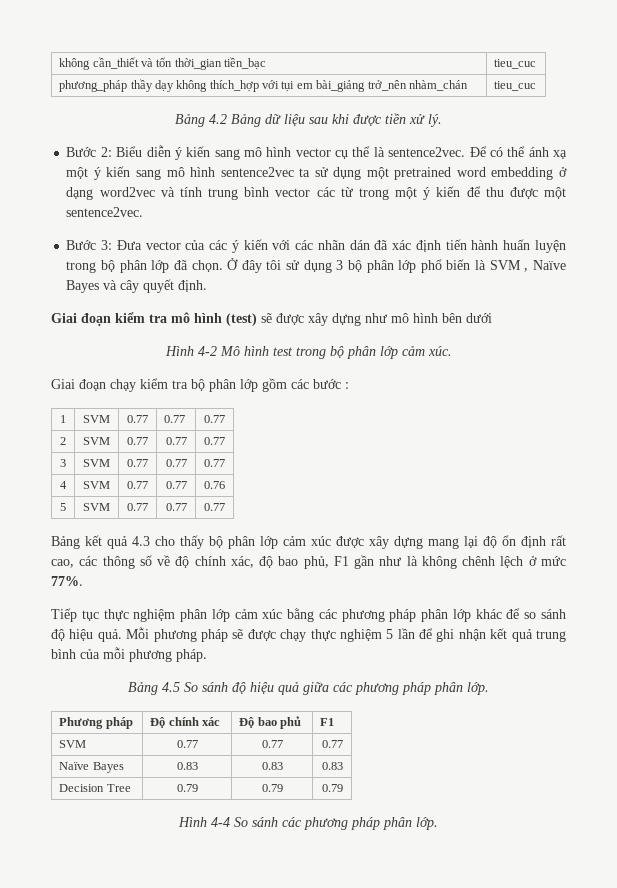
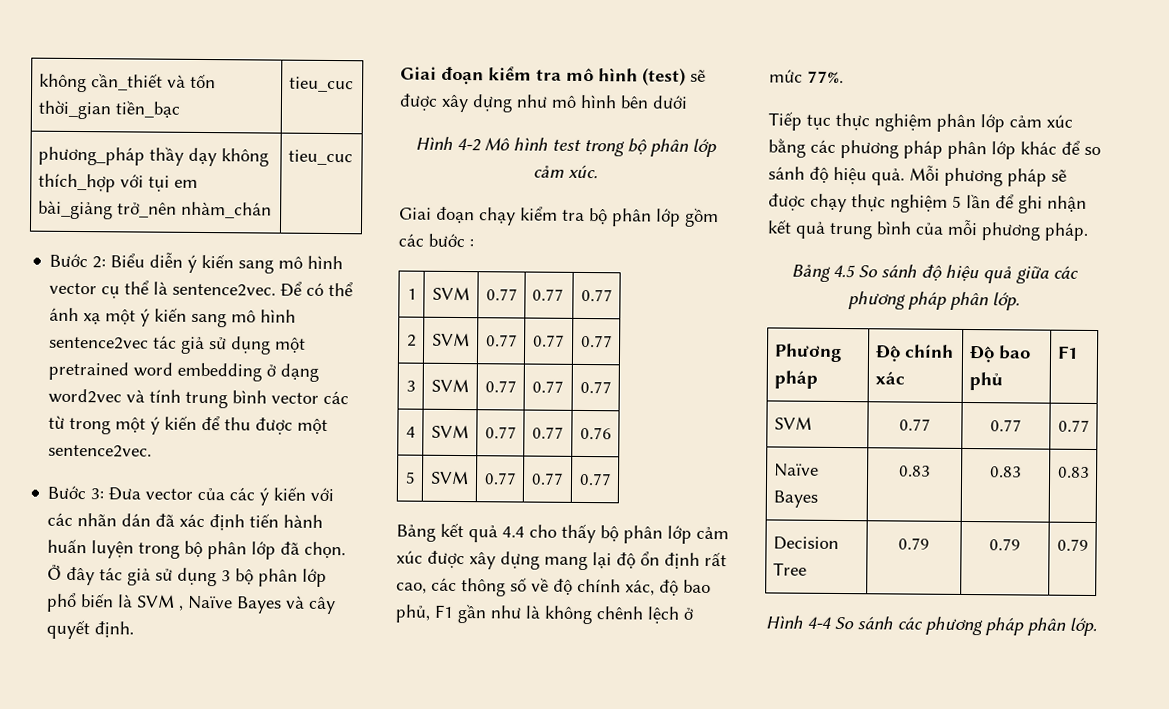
[175,113,442,127] // Bảng 4.2 Bảng dữ liệu sau khi được tiền xử lý. -> (353, 157) none
[299,168,311,177] ta -> [153,335,206,355] tác giả
[266,260,282,270] tôi -> [99,567,152,586] tác giả
[132,536,150,546] 4.3 -> [502,526,525,538] 4.4

